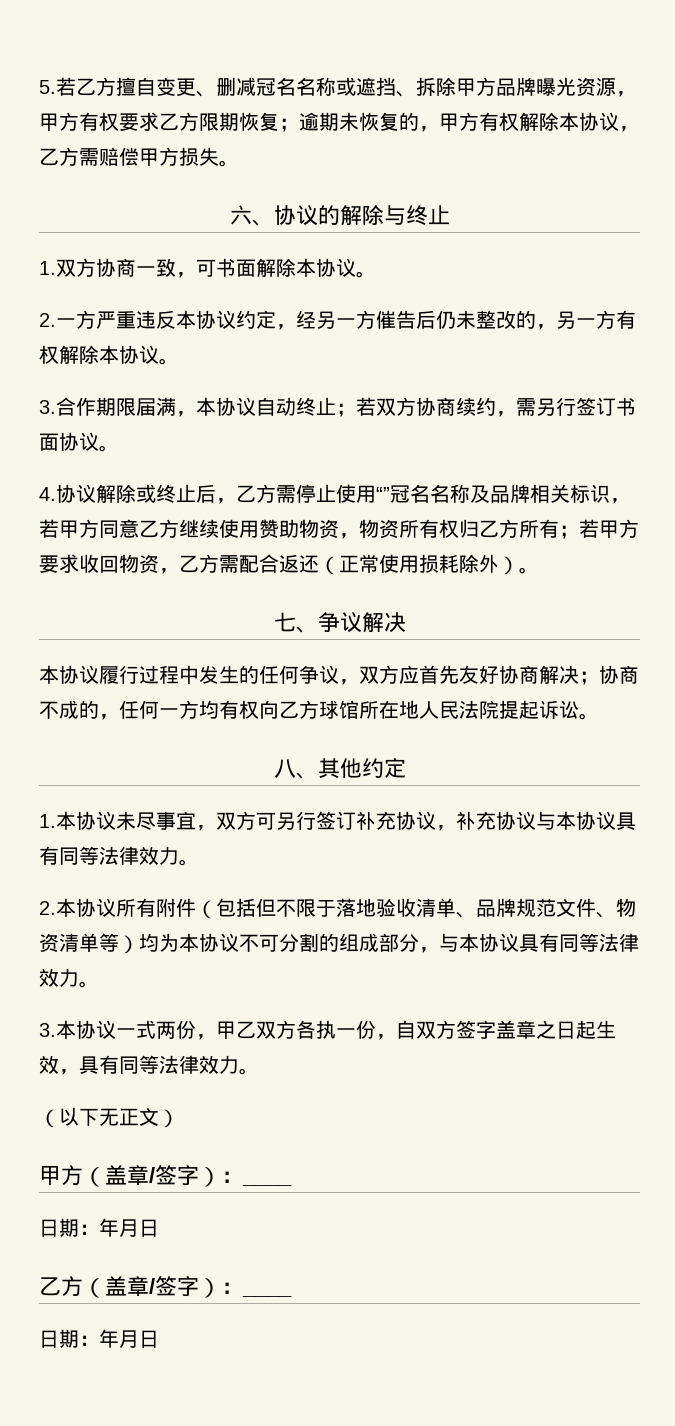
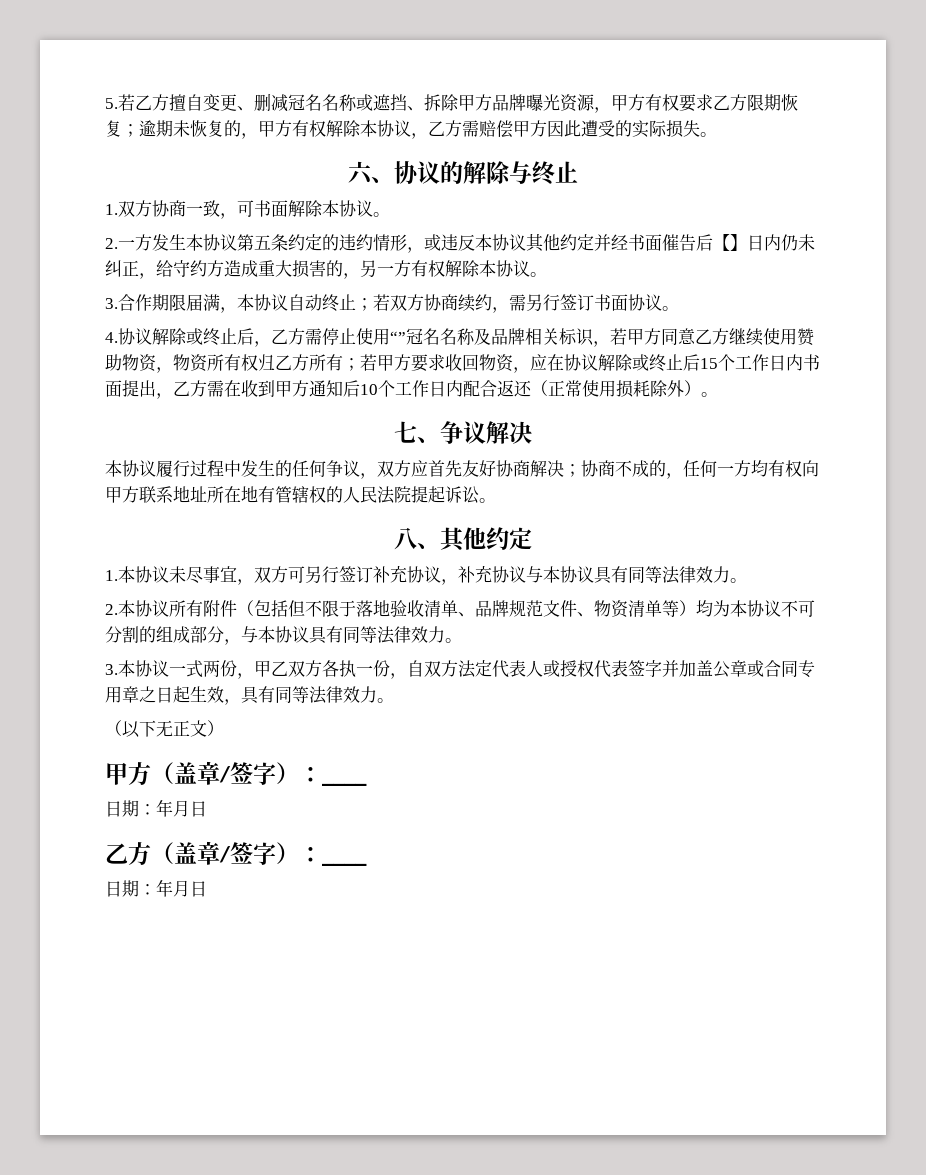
(179, 156) none -> [547,120,667,138] 因此遭受的实际
[96,310,516,330] 严重违反本协议约定，经另一方催告后仍未整改 -> [152,233,815,253] [105,260,326,279] 发生本协议第五条约定的违约情形，或违反本协议其他约定并经书面催告后【】日内仍未纠正，给守约方造成重大损害
[179,554,239,573] 乙方需 -> [530,354,820,372] [105,380,463,399] 应在协议解除或终止后15个工作日内书面提出，乙方需在收到甲方通知后10个工作日内
[279,700,419,719] 乙方球馆所在地 -> [105,486,343,503] 甲方联系地址所在地有管辖权的
[456,1020,516,1039] 签字盖 -> [458,660,815,678] [105,686,122,703] 法定代表人或授权代表签字并加盖公章或合同专用

